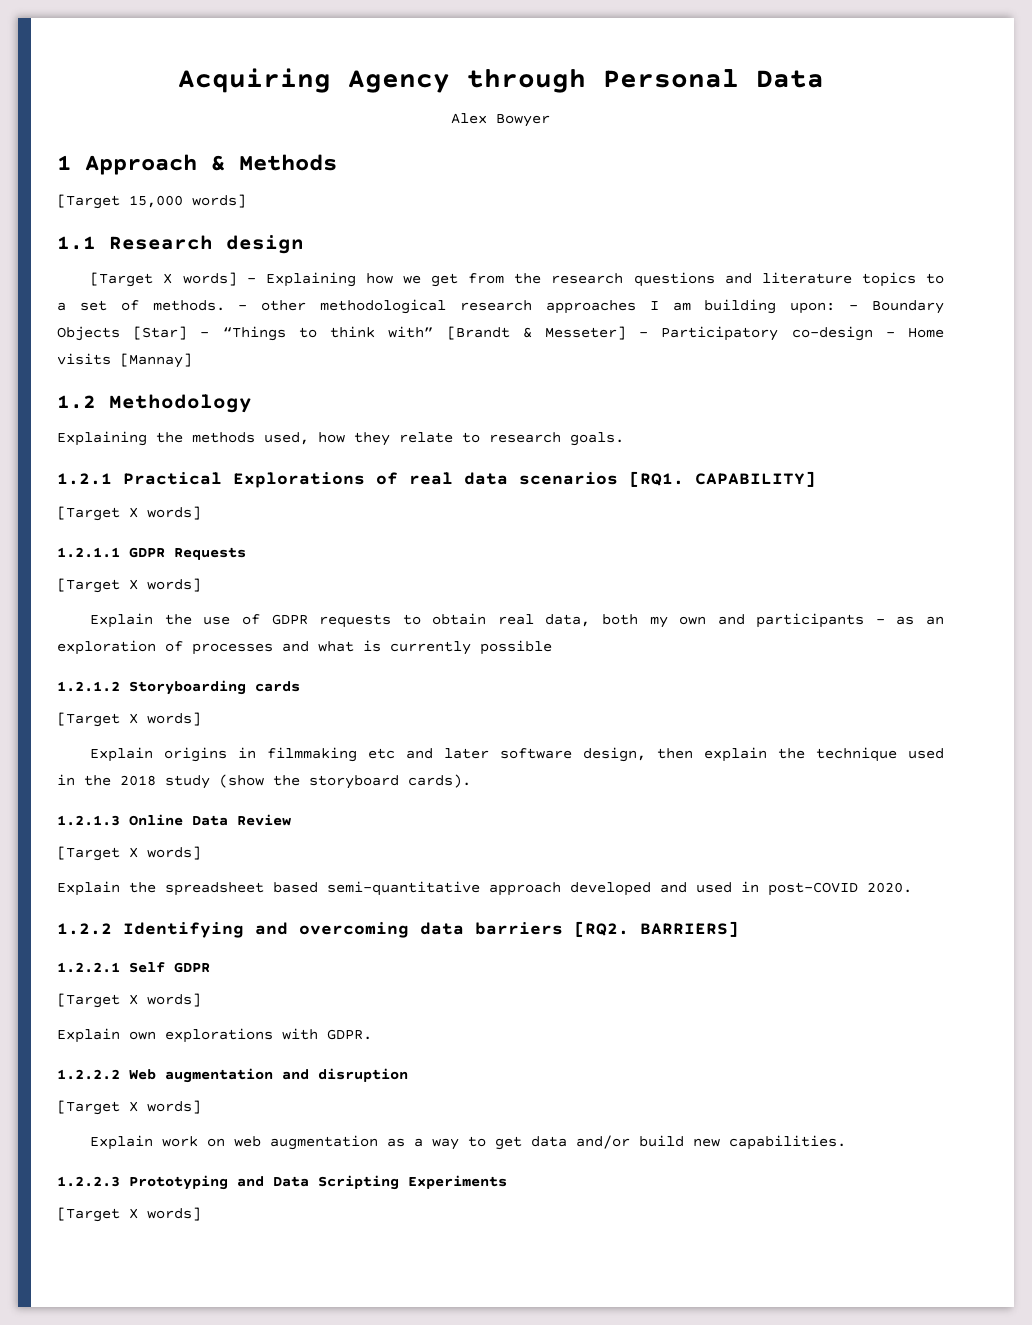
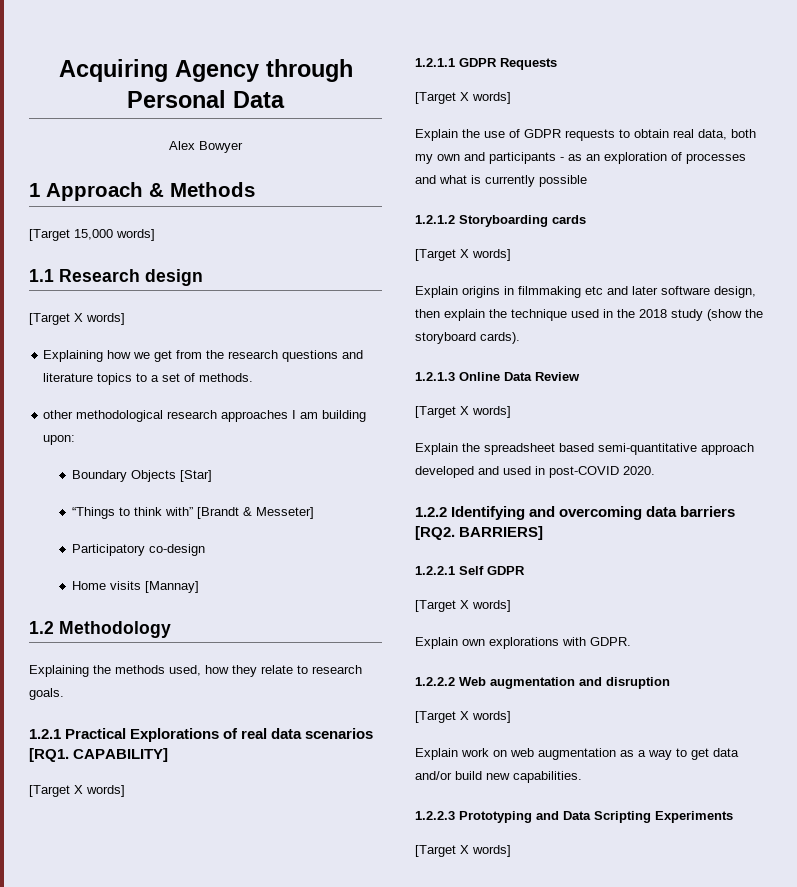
[246,278,256,283] - -> (125, 319) //
[238,305,248,310] - -> (254, 377) //
[849,305,859,310] - -> (76, 440) //
[200,332,210,337] - -> (213, 476) //
[639,332,649,337] - -> (315, 513) //
[885,332,895,337] - -> (206, 550) //

